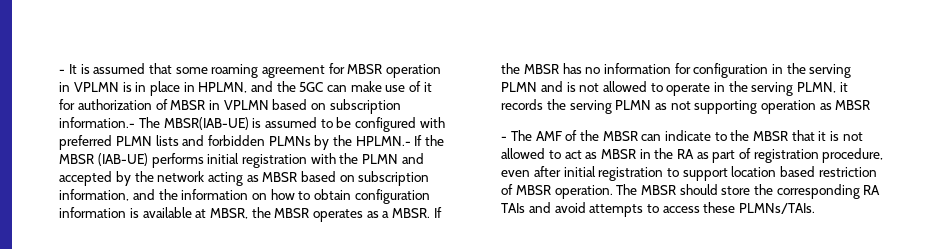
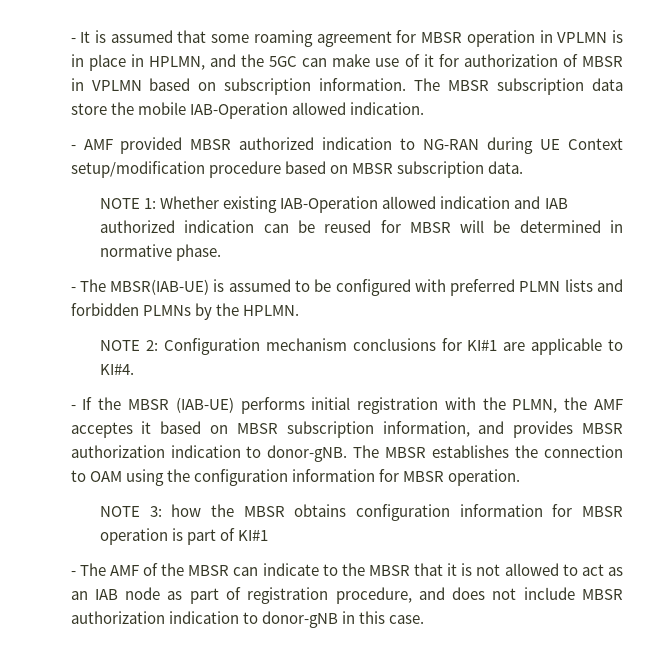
[59,117,136,128] information.- -> [319,78,624,95] [70,102,424,119] [70,137,623,154] [70,161,523,178] [100,196,568,213] [100,220,623,233] [100,244,222,261] [70,287,76,292] information. The MBSR subscription data store the mobile IAB-Operation allowed indication. // - AMF provided MBSR authorized indication to NG-RAN during UE Context setup/modification procedure based on MBSR subscription data. // NOTE 1: Whether existing IAB-Operation allowed indication and IAB authorized indication can be reused for MBSR will be determined in normative phase. // -
[355,136,411,146] HPLMN.- -> [242,305,299,316] [100,338,623,355] [100,363,135,375] [70,405,76,410] HPLMN. // NOTE 2: Configuration mechanism conclusions for KI#1 are applicable to KI#4. // -
[361,153,424,164] [59,171,355,186] PLMN and accepted by the network acting as MBSR based on -> [512,397,623,413] [70,421,278,438] PLMN, the AMF acceptes it based on MBSR
[158,189,430,204] [59,207,442,222] [501,63,852,78] [501,81,848,96] [501,99,871,114] the information on how to obtain configuration information is available at MBSR, the MBSR operates as a MBSR. If the MBSR has no information for configuration in the serving PLMN and is not allowed to operate in the serving PLMN, it records the serving PLMN as not supporting operation as MBSR -> [513,421,623,438] [70,445,623,462] [70,469,520,486] [100,504,623,521] [100,528,269,545] provides MBSR authorization indication to donor-gNB. The MBSR establishes the connection to OAM using the configuration information for MBSR operation. // NOTE 3: how the MBSR obtains configuration information for MBSR operation is part of KI#1
[601,148,694,159] MBSR in the RA -> [70,587,161,600] an IAB node
[501,166,877,181] [501,184,881,199] [501,202,815,217] even after initial registration to support location based restriction of MBSR operation. The MBSR should store the corresponding RA TAIs and avoid attempts to access these PLMNs/TAIs. -> [418,587,624,600] [70,611,424,628] and does not include MBSR authorization indication to donor-gNB in this case.

